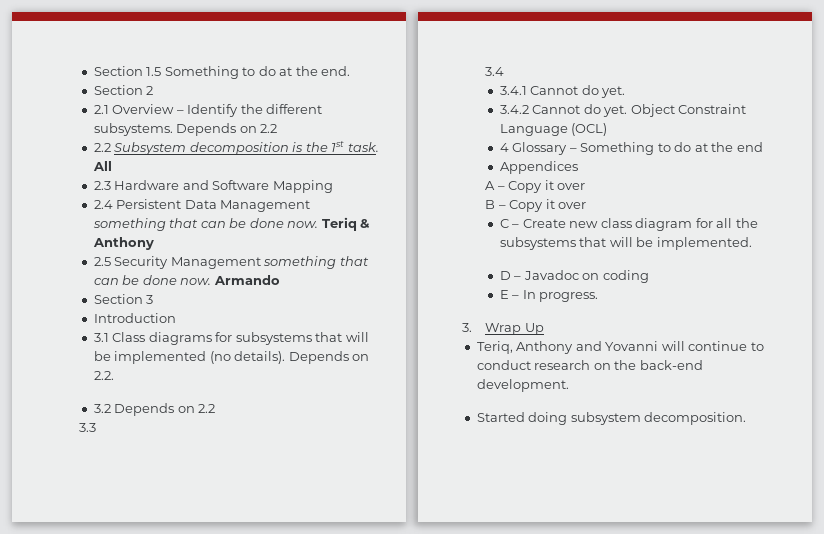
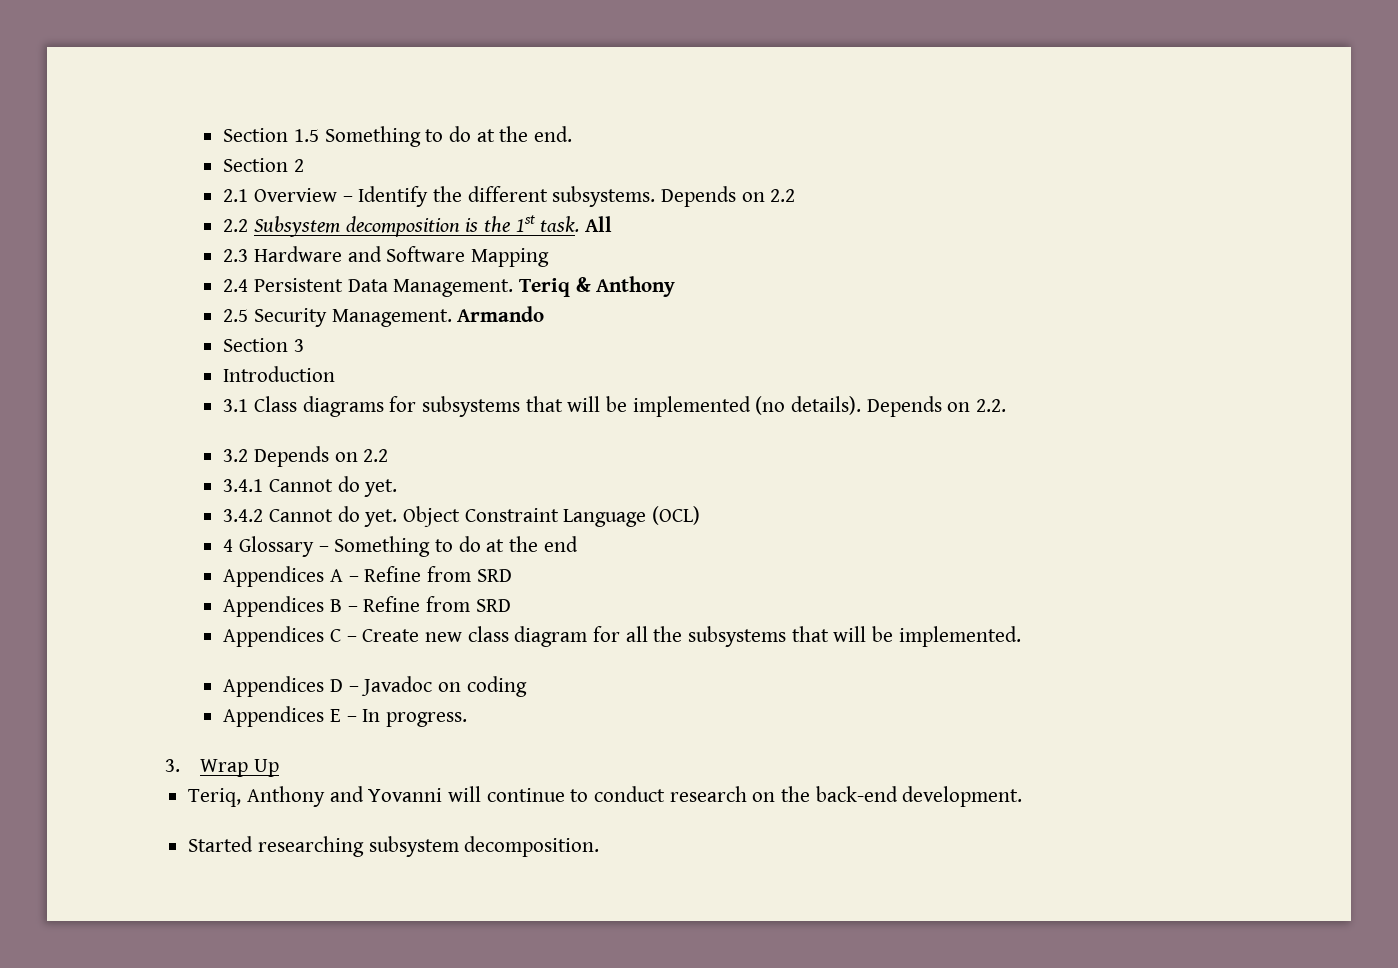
[220,200,311,212] [92,218,319,231] Management something that can be done now. -> [393,279,514,297] Management.
[170,256,369,269] [93,275,212,285] Management something that can be done now. -> [331,309,452,327] Management.
[79,423,97,432] [485,67,505,76] // 3.3 // 3.4 -> (389, 455) none
(578, 167) // -> (325, 576) none
[508,180,586,193] [485,199,587,212] Copy it over // B – Copy it over // -> [364,566,512,582] [223,596,511,617] [223,626,325,647] Refine from SRD // Appendices B – Refine from SRD // Appendices
(752, 243) none -> [223,676,325,697] Appendices
(649, 276) none -> [223,706,325,727] Appendices
[528,412,568,425] doing -> [257,836,364,857] researching

